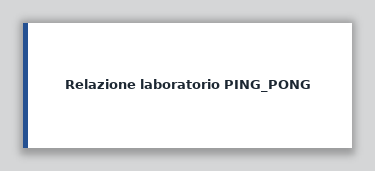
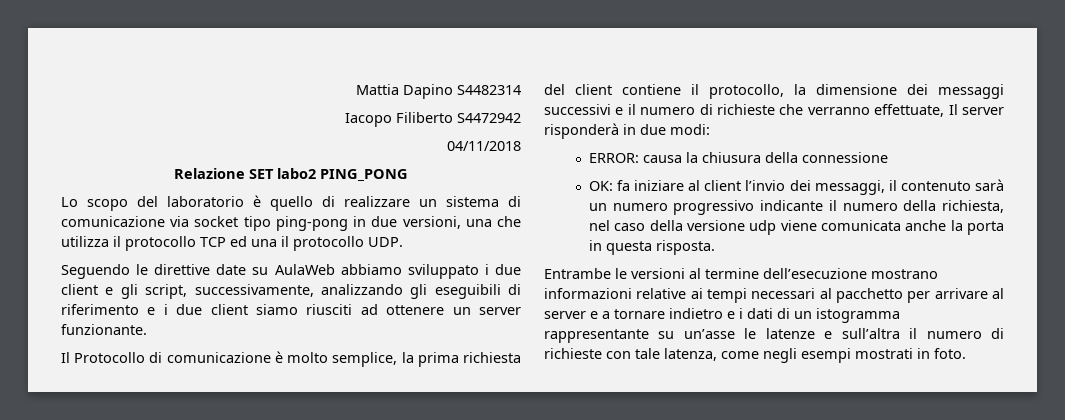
[64,79,311,92] Relazione laboratorio PING_PONG -> [356,84,521,99] [345,112,521,127] [447,141,521,151] [174,168,408,181] [61,195,521,211] [61,216,521,231] [61,236,403,251] [61,264,521,279] [61,284,521,299] [61,304,521,315] [61,324,147,335] [61,351,521,367] [544,84,1004,99] [544,104,1004,117] [544,123,710,139] [588,152,888,163] [588,179,1004,195] [588,200,1004,215] [588,220,1004,235] [588,240,715,255] [544,268,938,279] [544,288,1004,303] [544,308,900,323] [544,328,1005,343] [544,348,966,363] Mattia Dapino S4482314 // Iacopo Filiberto S4472942 // 04/11/2018 // Relazione SET labo2 PING_PONG // Lo scopo del laboratorio è quello di realizzare un sistema di comunicazione via socket tipo ping-pong in due versioni, una che utilizza il protocollo TCP ed una il protocollo UDP. // Seguendo le direttive date su AulaWeb abbiamo sviluppato i due client e gli script, successivamente, analizzando gli eseguibili di riferimento e i due client siamo riusciti ad ottenere un server funzionante. // Il Protocollo di comunicazione è molto semplice, la prima richiesta del client contiene il protocollo, la dimensione dei messaggi successivi e il numero di richieste che verranno effettuate, Il server risponderà in due modi: // ERROR: causa la chiusura della connessione // OK: fa iniziare al client l’invio dei messaggi, il contenuto sarà un numero progressivo indicante il numero della richiesta, nel caso della versione udp viene comunicata anche la porta in questa risposta. // Entrambe le versioni al termine dell’esecuzione mostrano informazioni relative ai tempi necessari al pacchetto per arrivare al server e a tornare indietro e i dati di un istogramma rappresentante su un’asse le latenze e sull’altra il numero di richieste con tale latenza, come negli esempi mostrati in foto.

